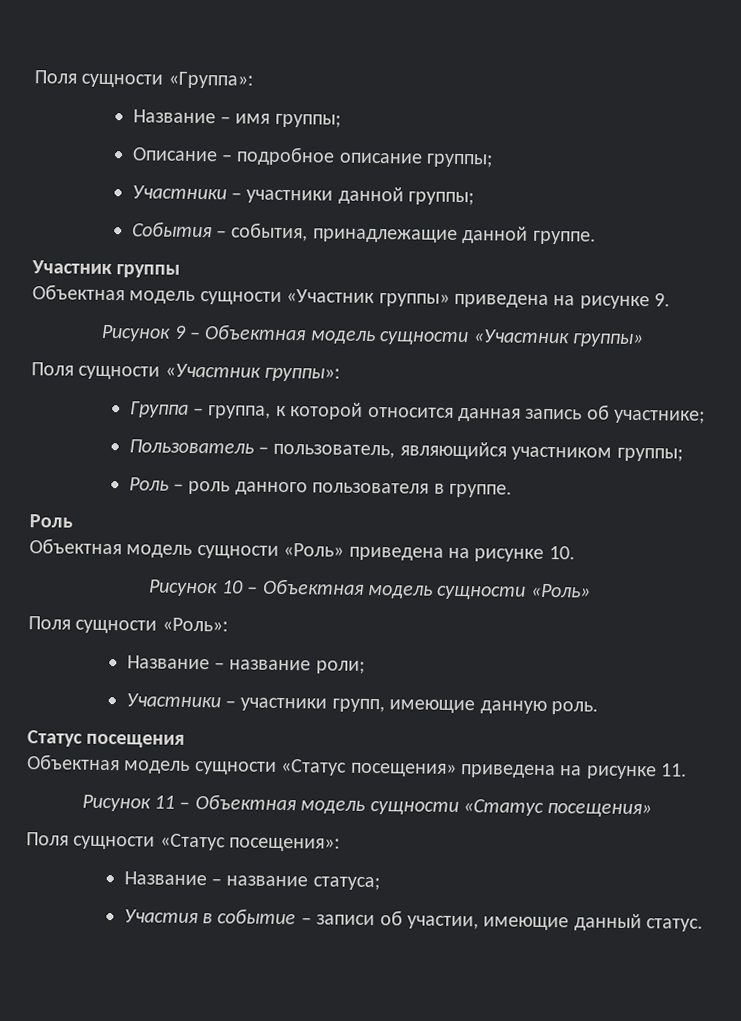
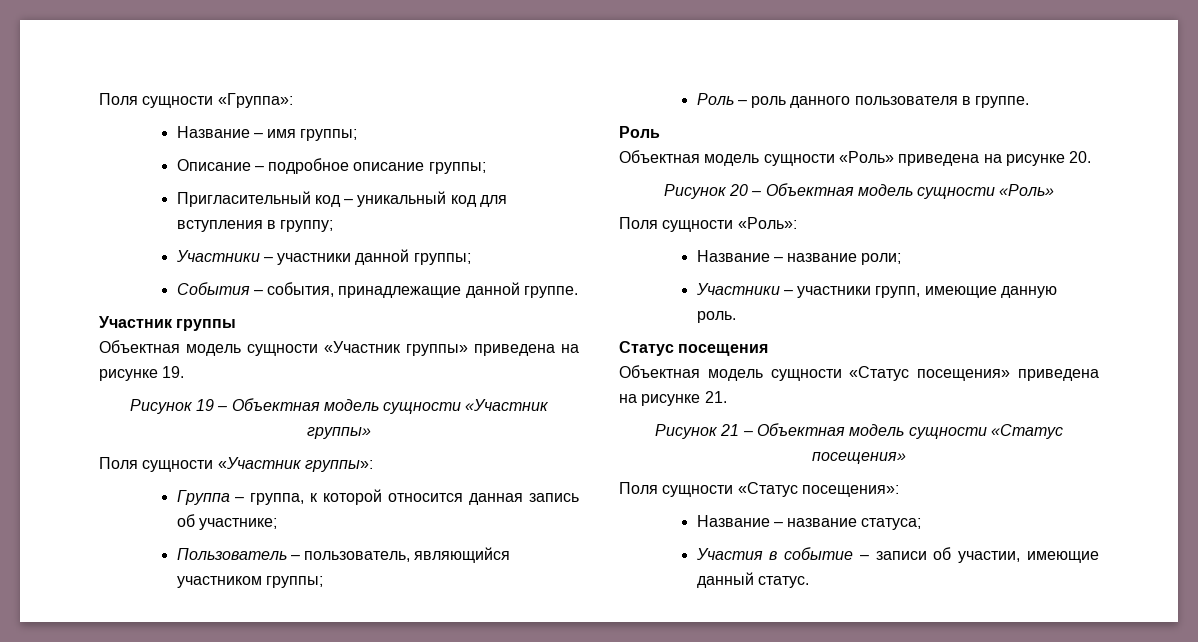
(494, 160) none -> [176,191,508,207] [176,220,334,232] // Пригласительный код – уникальный код для вступления в группу;
[654,293,671,307] [101,324,187,342] 9. // Рисунок 9 -> [162,366,185,378] [129,399,214,414] 19. // Рисунок 19
[548,546,575,560] [149,579,244,597] 10. // Рисунок 10 -> [1069,151,1092,163] [663,184,748,199] 20. // Рисунок 20
[661,763,688,777] [81,794,175,812] 11. // Рисунок 11 -> [704,391,727,403] [655,424,740,439] 21. // Рисунок 21

